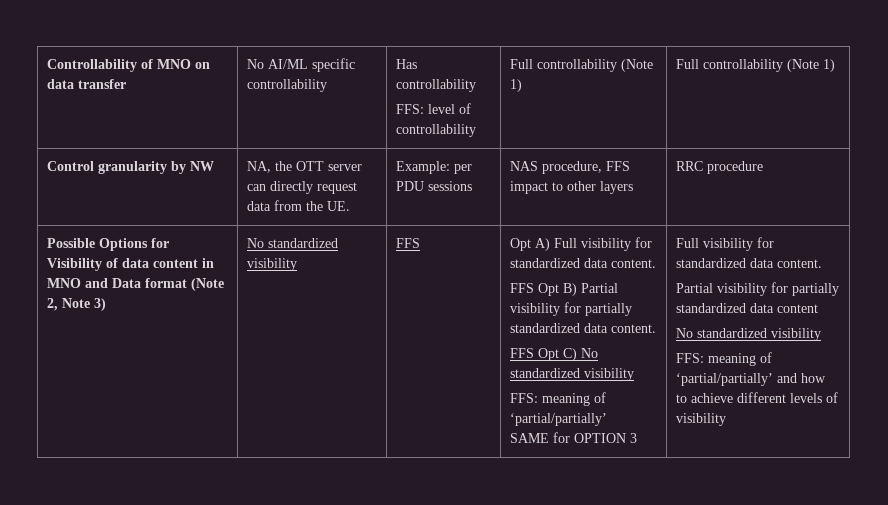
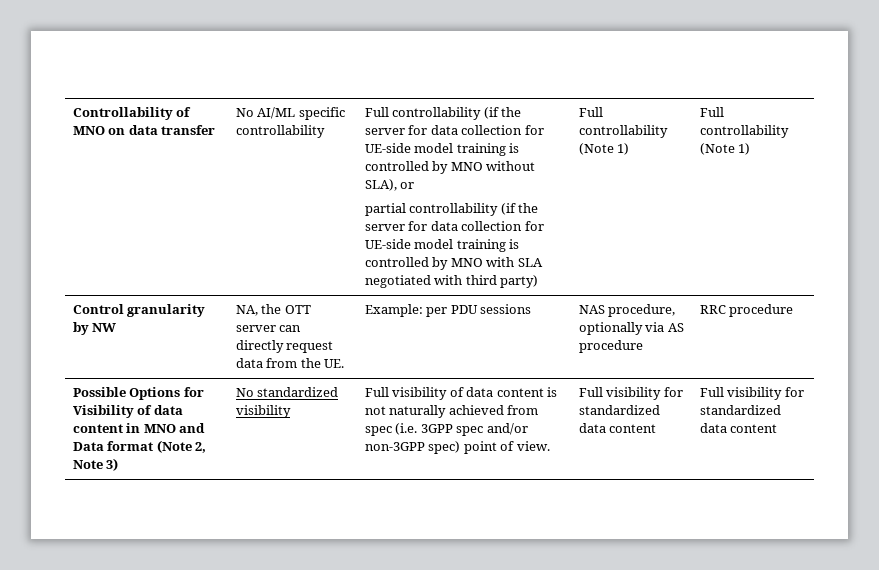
[396,59,418,69] [396,79,477,92] [396,103,472,114] [396,124,477,137] Has controllability // FFS: level of controllability -> [364,107,522,120] [364,125,544,135] [364,143,520,156] [364,161,536,174] [364,179,415,191] [364,203,539,216] [364,221,544,231] [364,239,520,252] [364,257,543,270] [364,275,539,288] Full controllability (if the server for data collection for UE-side model training is controlled by MNO without SLA), or // partial controllability (if the server for data collection for UE-side model training is controlled by MNO with SLA negotiated with third party)
[606,161,631,171] [510,181,634,194] FFS impact to other layers -> [578,322,684,335] [578,340,643,353] optionally via AS procedure
[396,238,421,248] [510,237,653,251] [510,258,657,268] [510,283,619,296] [510,302,633,316] [510,323,657,333] [510,348,599,361] [510,368,635,381] [510,392,607,406] [510,413,608,426] [510,432,638,443] [676,237,775,251] [676,258,823,268] [676,282,840,296] [676,303,819,313] [676,328,822,341] [676,352,773,366] [676,373,827,386] [676,392,839,403] [676,413,727,426] FFS | Opt A) Full visibility for standardized data content. // FFS Opt B) Partial visibility for partially standardized data content. // FFS Opt C) No standardized visibility // FFS: meaning of ‘partial/partially’ // SAME for OPTION 3 | Full visibility for standardized data content. // Partial visibility for partially standardized data content // No standardized visibility // FFS: meaning of ‘partial/partially’ and how to achieve different levels of visibility -> [364,387,558,400] [364,405,539,418] [364,423,528,436] [364,441,550,454] [578,387,683,400] [578,405,660,415] [578,423,657,433] [699,387,804,400] [699,405,781,415] [699,423,778,433] Full visibility of data content is not naturally achieved from spec (i.e. 3GPP spec and/or non-3GPP spec) point of view. | Full visibility for standardized data content | Full visibility for standardized data content

